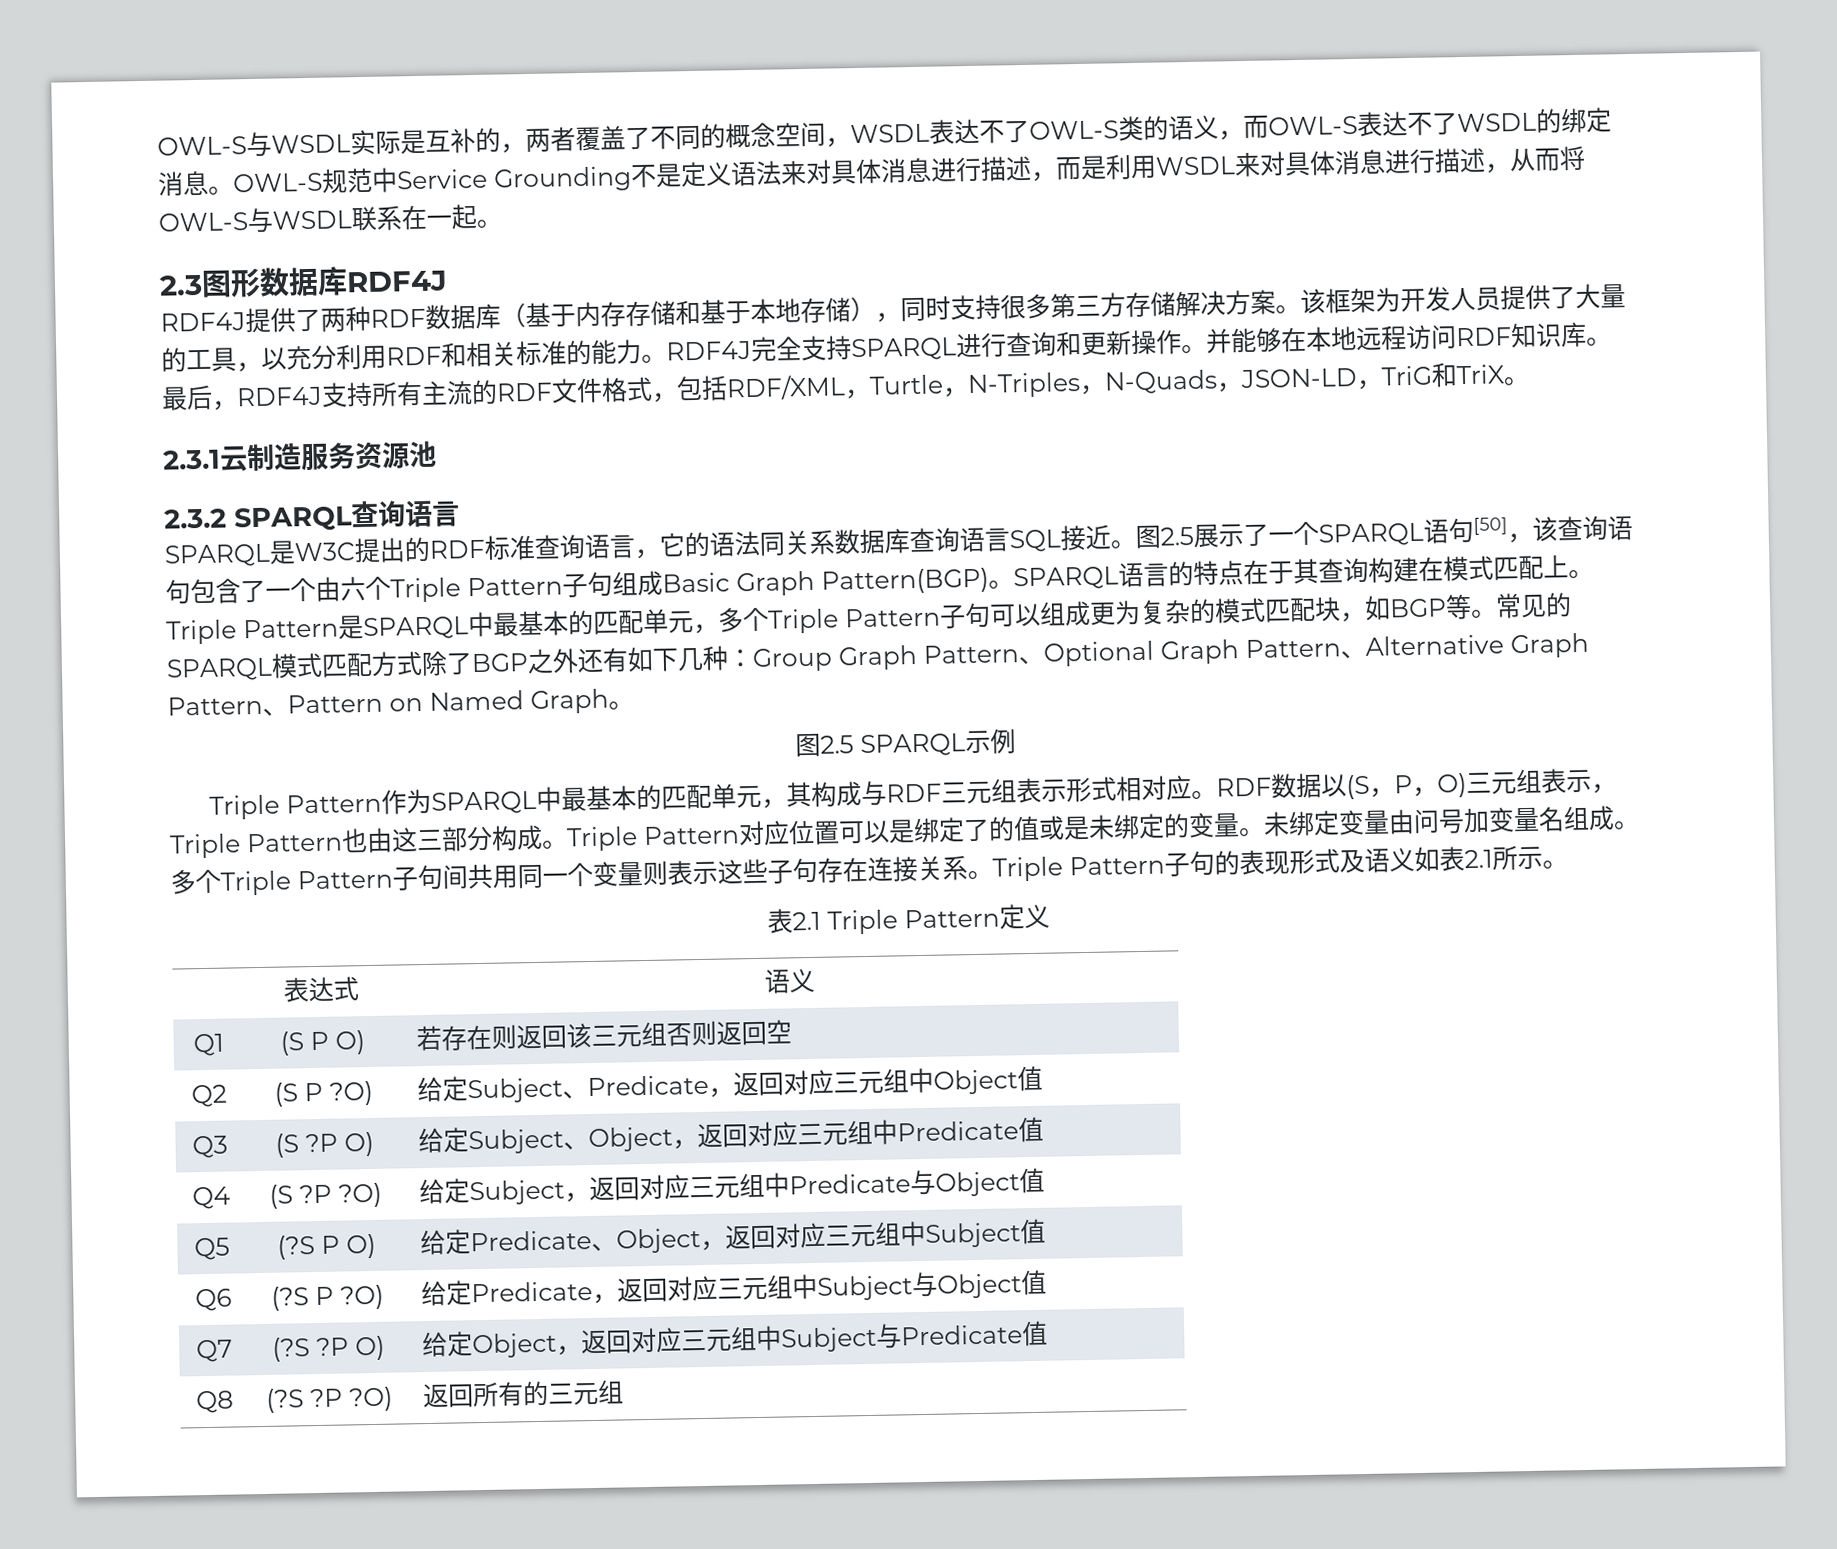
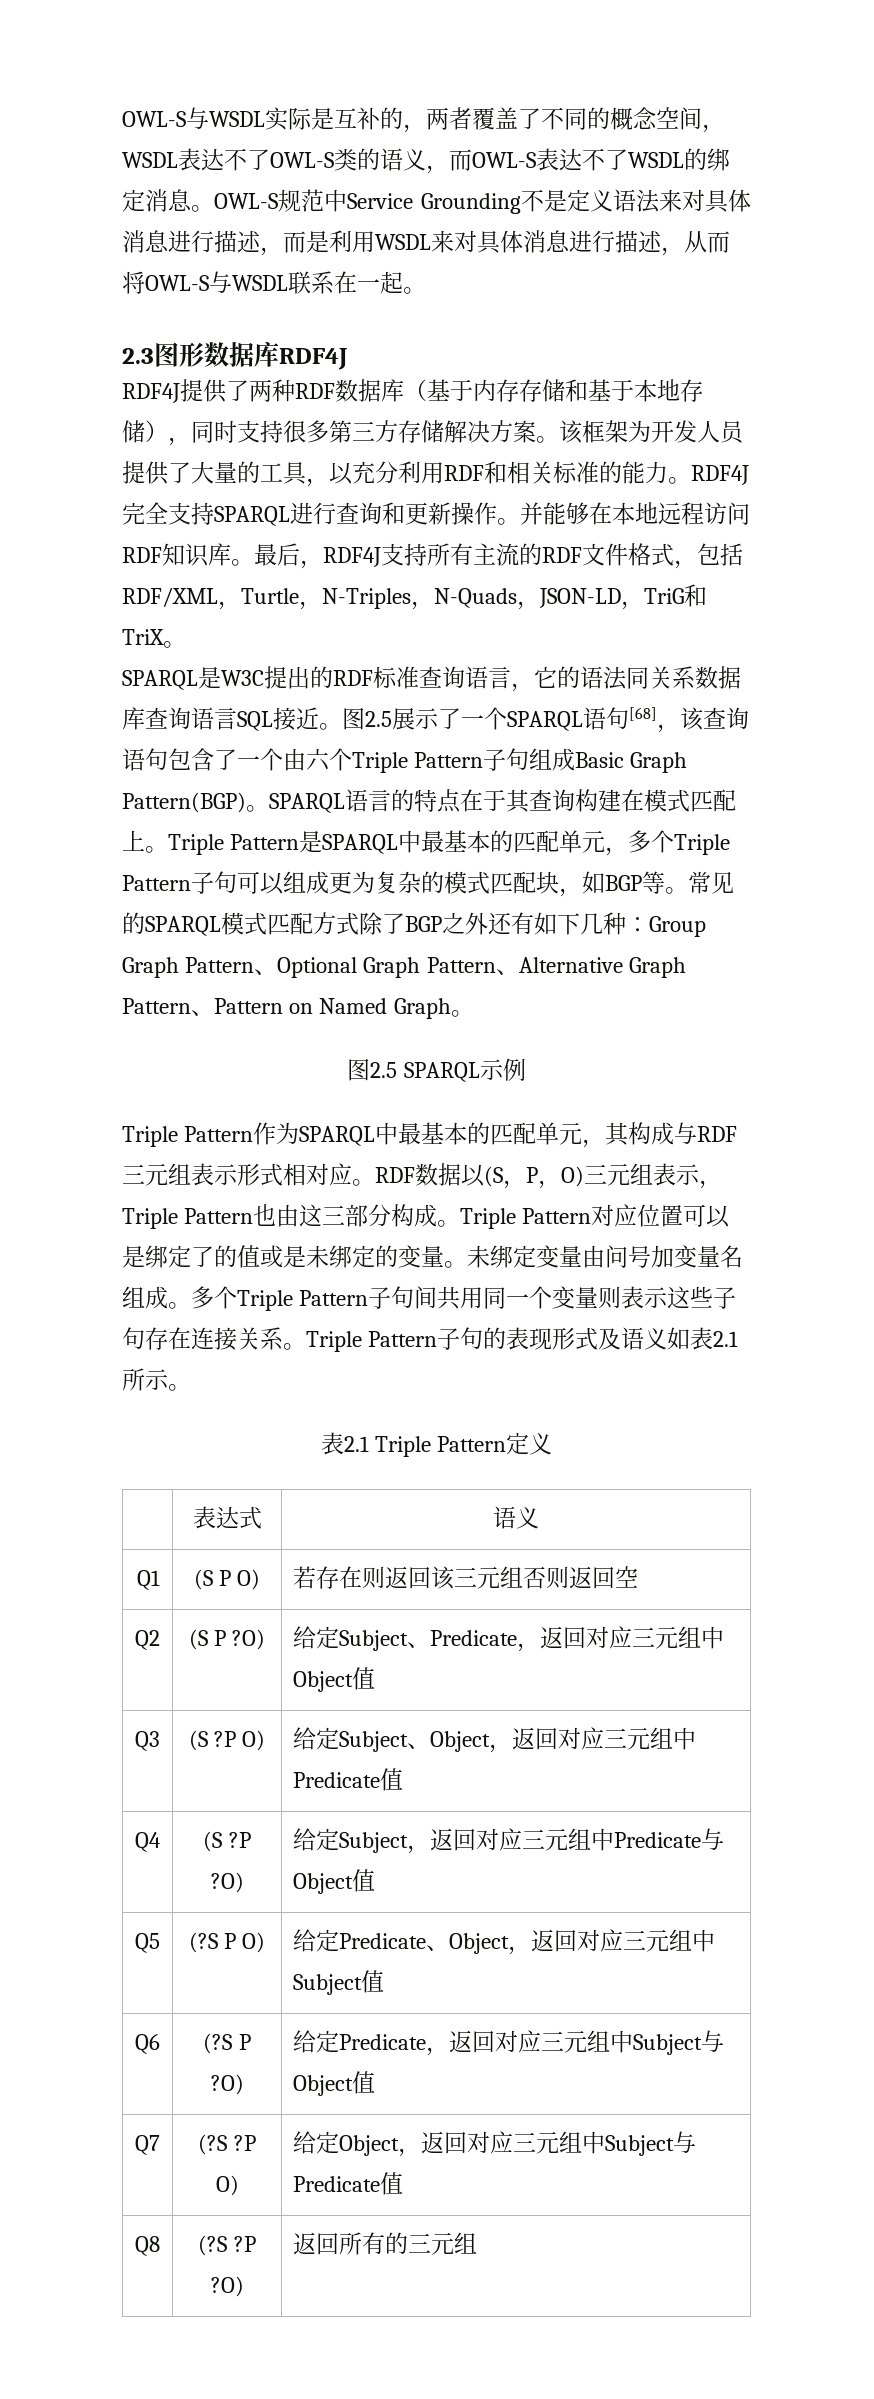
[162,440,437,472] [164,499,460,533] // 2.3.1云制造服务资源池 // 2.3.2 SPARQL查询语言 -> (186, 644) none
[1473,517,1508,535] [50] -> [629,707,657,721] [68]

